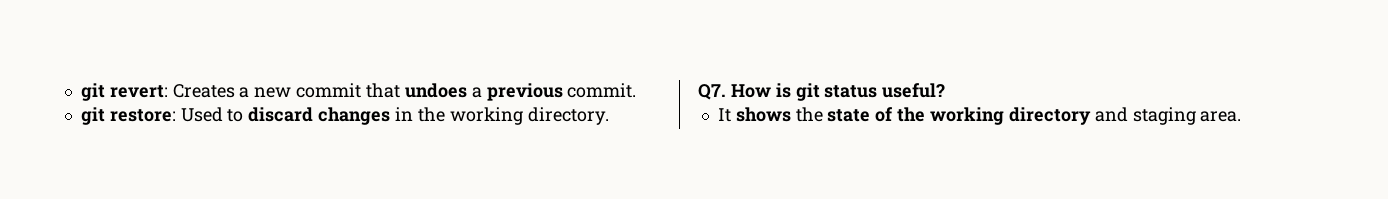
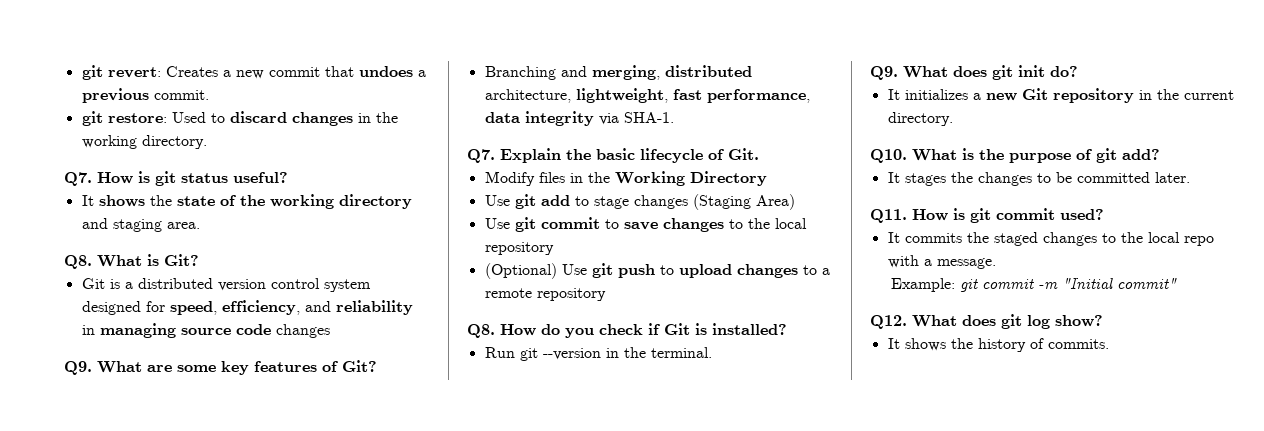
(1242, 116) none -> [64,254,199,269] [81,278,371,292] [81,300,413,315] [81,323,330,338] [64,360,377,375] [484,65,752,80] [484,88,810,103] [484,111,674,126] [467,148,759,163] [484,171,767,186] [484,194,795,210] [484,217,807,232] [484,242,554,255] [484,263,830,279] [484,288,606,301] [467,323,787,338] [484,347,712,361] [870,65,1078,80] [887,88,1234,103] [887,112,953,126] [870,148,1160,163] [887,172,1190,186] [870,208,1104,223] [887,232,1214,246] [887,255,996,269] [890,278,1177,292] [870,314,1103,329] [887,338,1109,352] // Q8. What is Git? // Git is a distributed version control system designed for speed, efficiency, and reliability in managing source code changes // Q9. What are some key features of Git? // Branching and merging, distributed architecture, lightweight, fast performance, data integrity via SHA-1. // Q7. Explain the basic lifecycle of Git. // Modify files in the Working Directory // Use git add to stage changes (Staging Area) // Use git commit to save changes to the local repository // (Optional) Use git push to upload changes to a remote repository // Q8. How do you check if Git is installed? // Run git --version in the terminal. // Q9. What does git init do? // It initializes a new Git repository in the current directory. // Q10. What is the purpose of git add? // It stages the changes to be committed later. // Q11. How is git commit used? // It commits the staged changes to the local repo with a message. // Example: git commit -m "Initial commit" // Q12. What does git log show? // It shows the history of commits.

